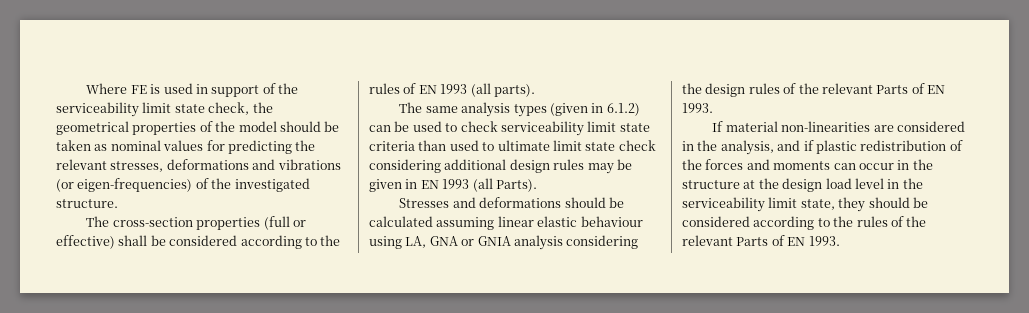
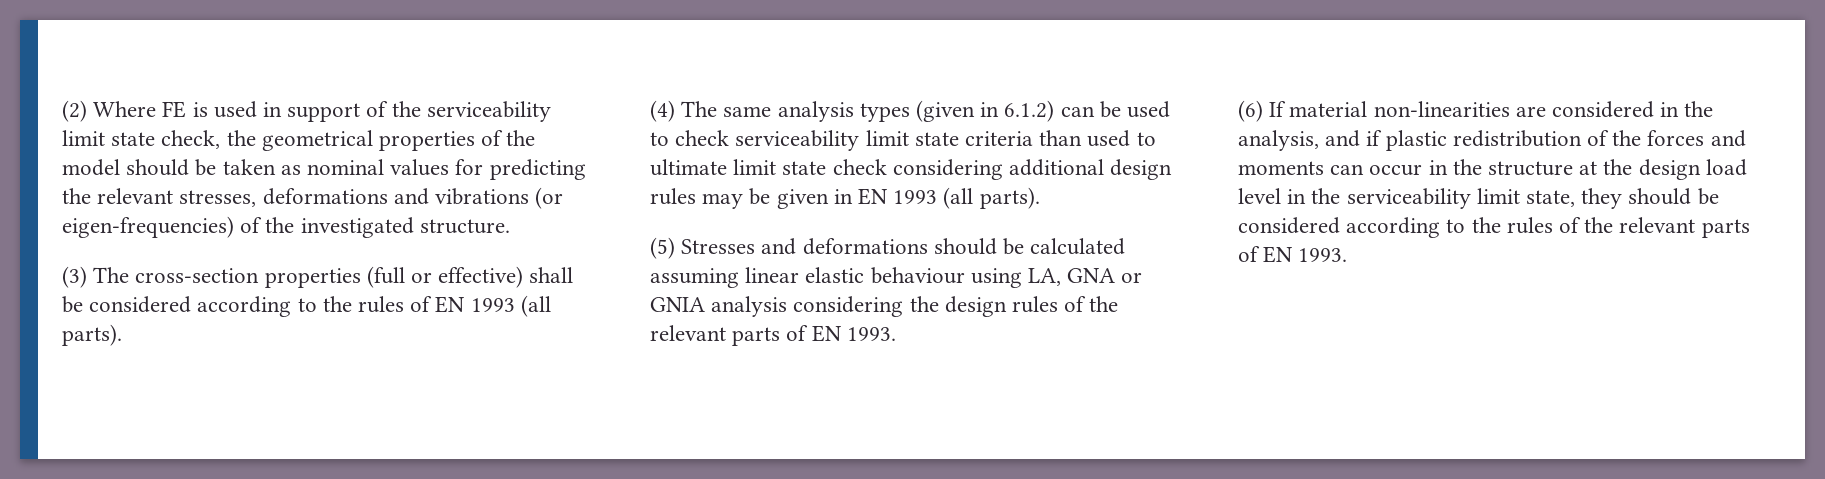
(86, 88) none -> [62,100,87,122] (2)
(118, 203) none -> [62,266,87,288] (3)
(535, 90) none -> [650,100,675,122] (4)
[495,179,537,192] Parts). // -> [979,187,1040,209] [650,237,675,259] parts). // (5)
[876,85,909,94] Parts -> [732,327,781,346] parts
(713, 108) none -> [1238,100,1263,122] (6)
[736,237,769,246] Parts -> [1701,219,1750,238] parts

